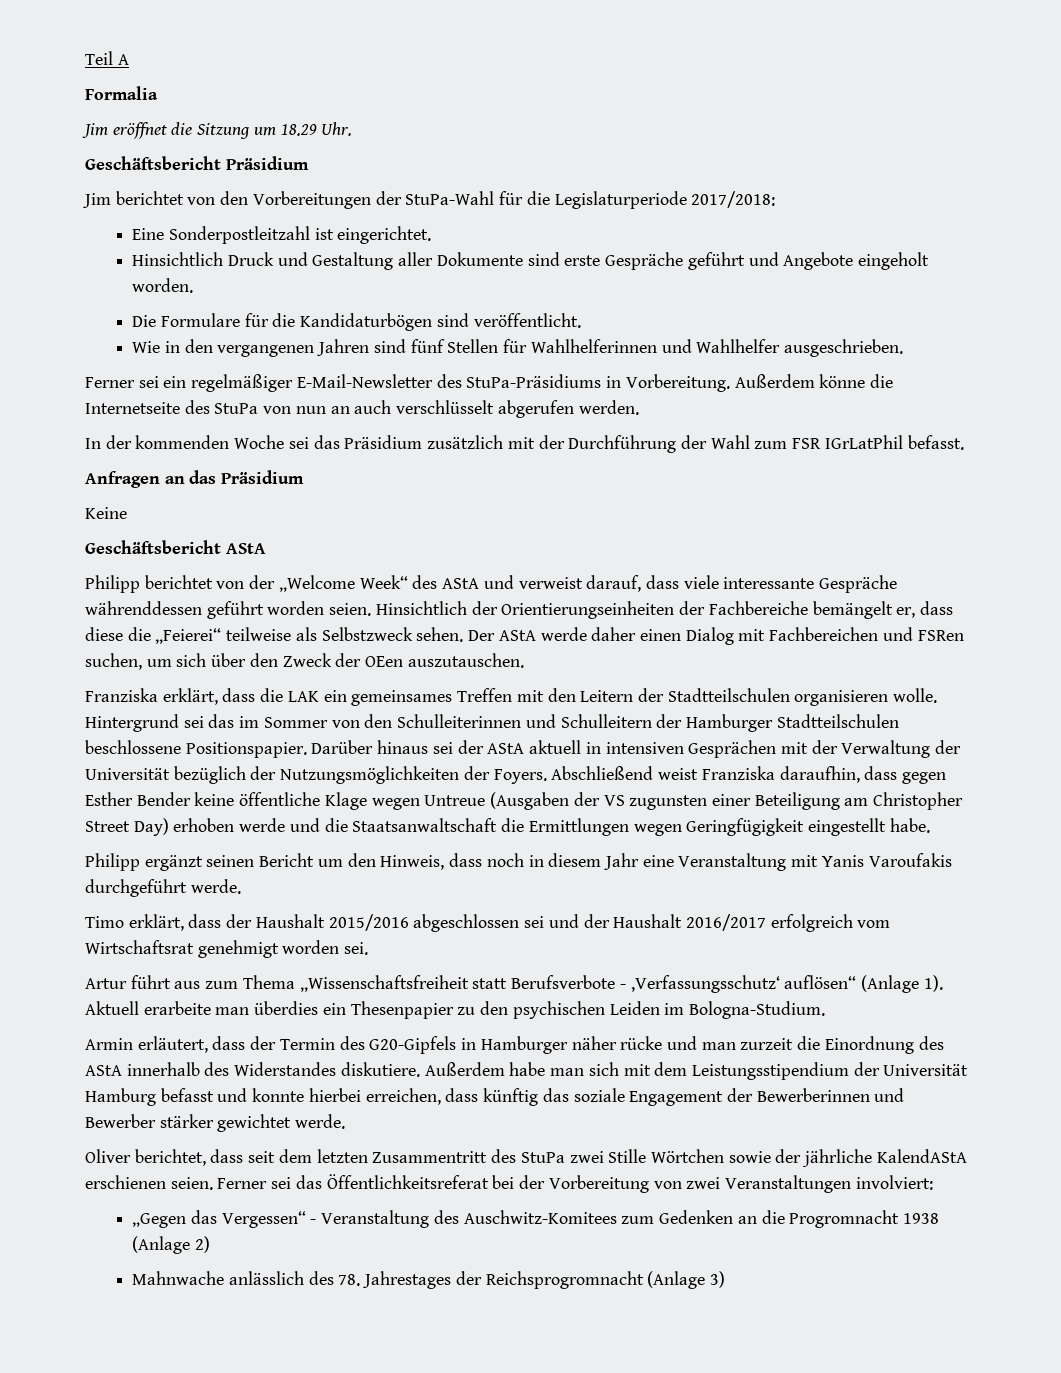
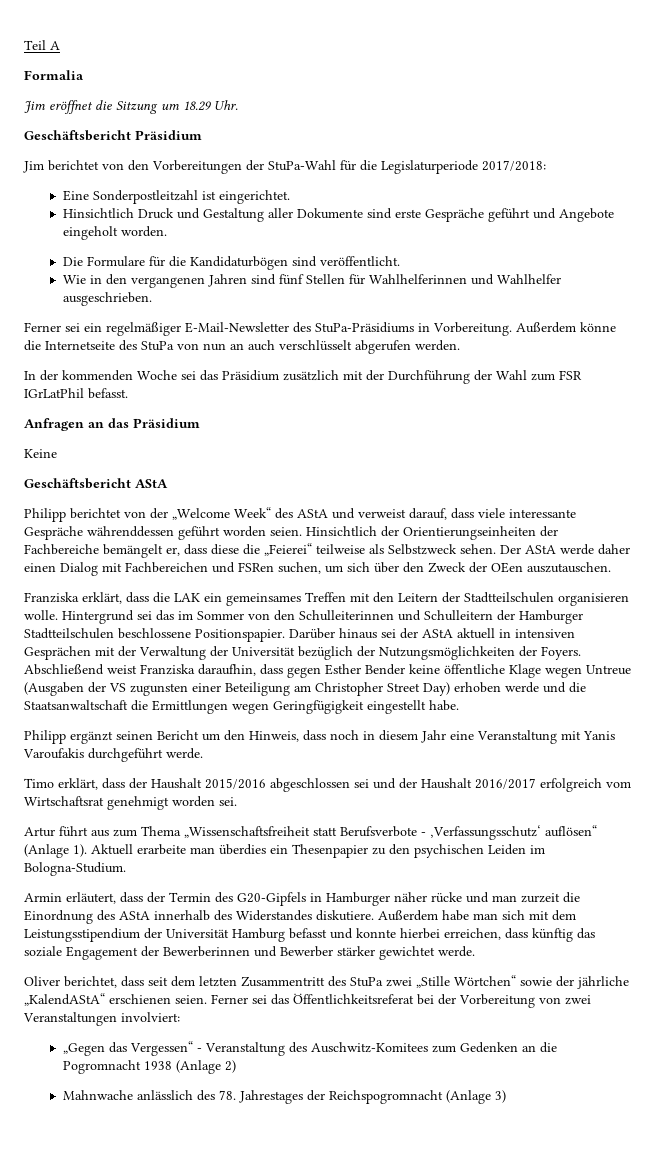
[608,1149,724,1163] Stille Wörtchen -> [416,975,516,988] „Stille Wörtchen“
[876,1149,967,1163] KalendAStA -> [24,993,105,1006] „KalendAStA“
[789,1210,900,1228] Progromnacht -> [62,1060,141,1074] Pogromnacht
[485,1271,644,1289] Reichsprogromnacht -> [328,1090,443,1104] Reichspogromnacht

